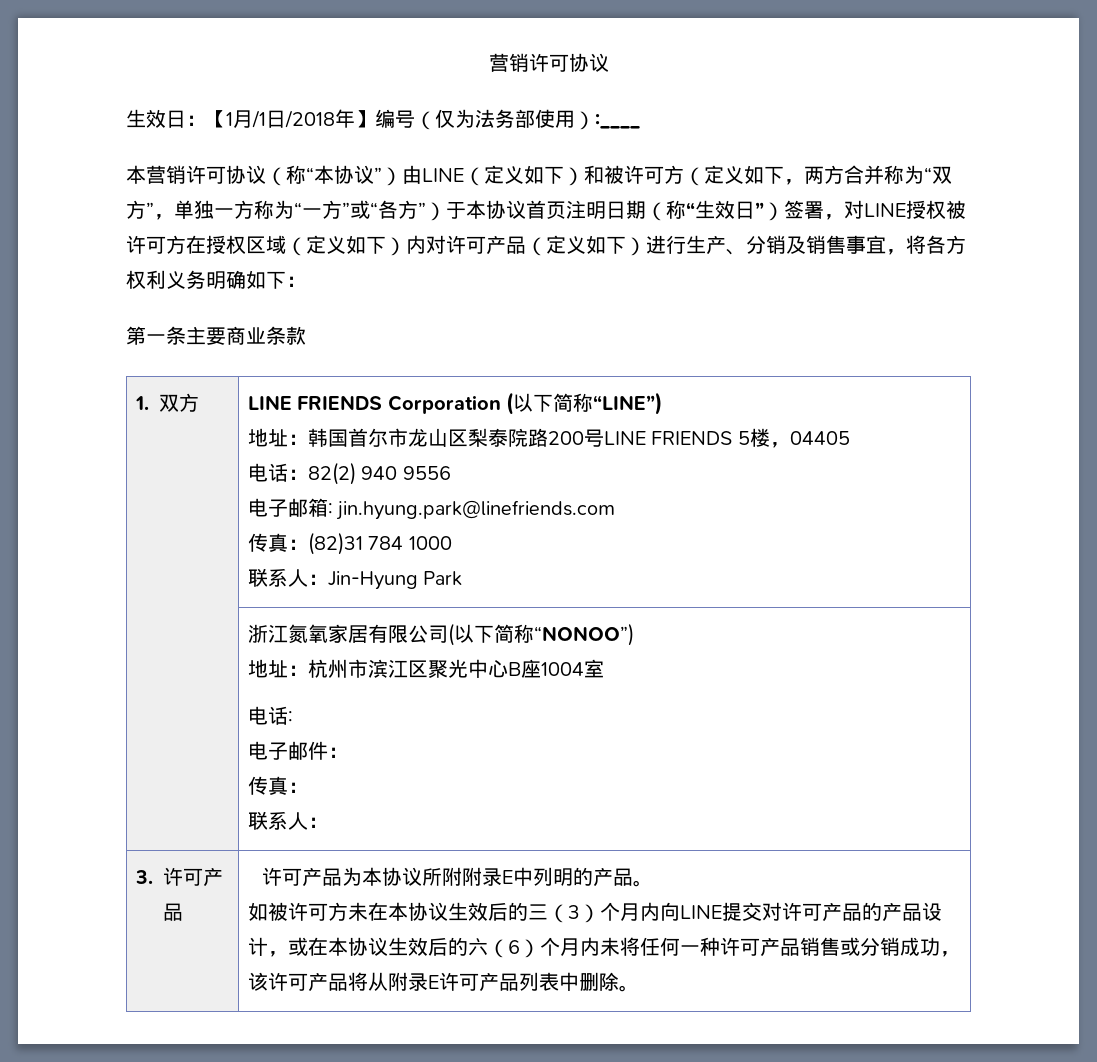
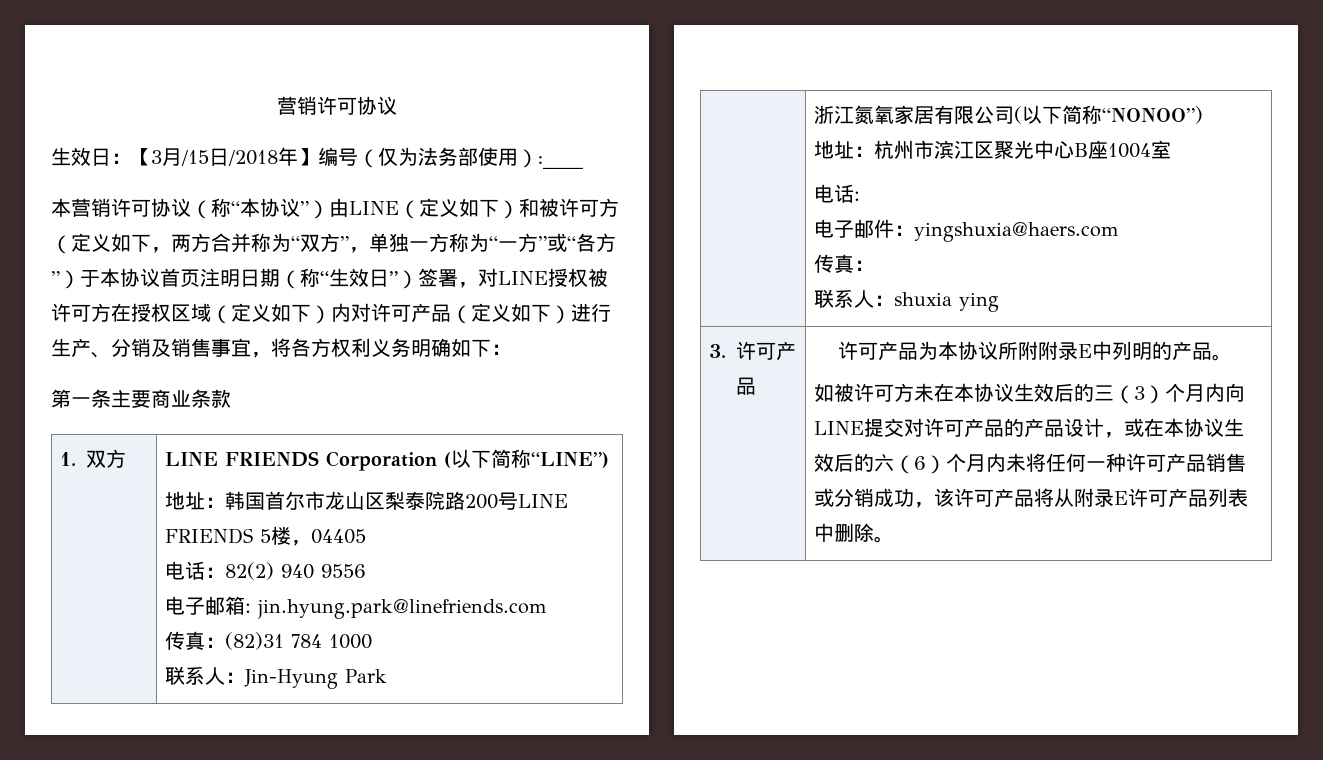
[226,110,266,128] 1月/1 -> [151,148,209,166] 3月/15
(348, 752) none -> [914,222,1120,242] yingshuxia@haers.com
(328, 822) none -> [894,292,1000,312] shuxia ying

